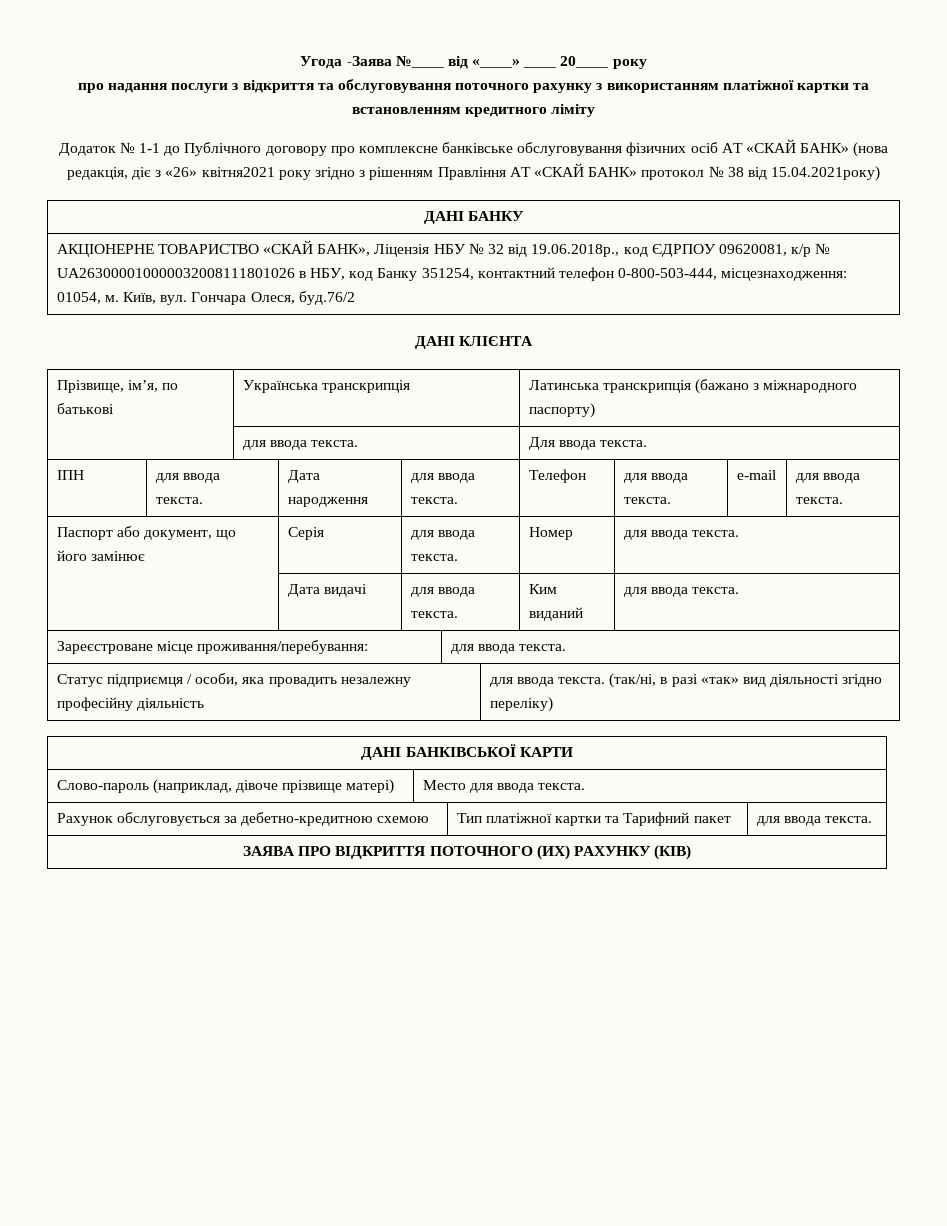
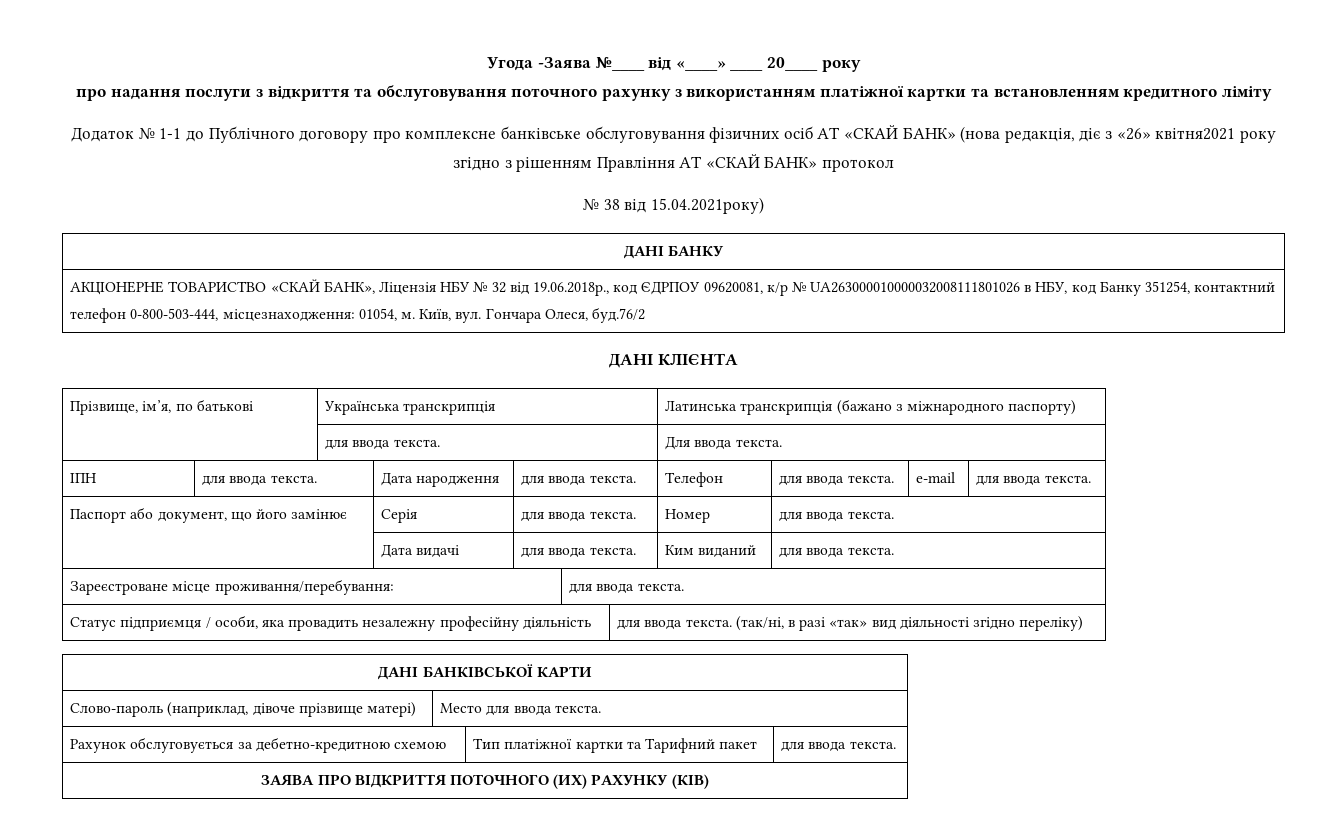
(705, 175) none -> (895, 165) //

